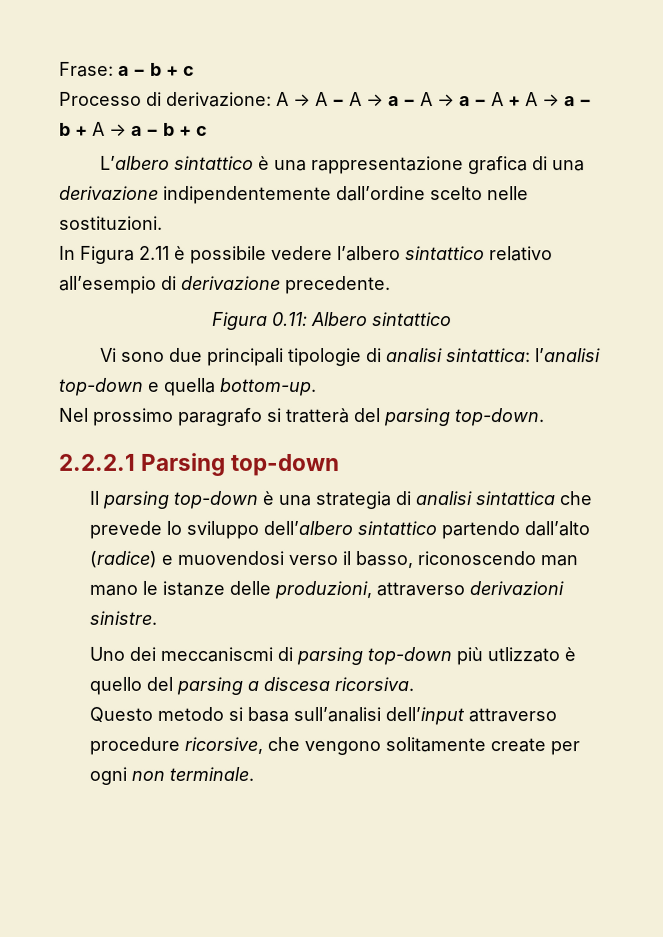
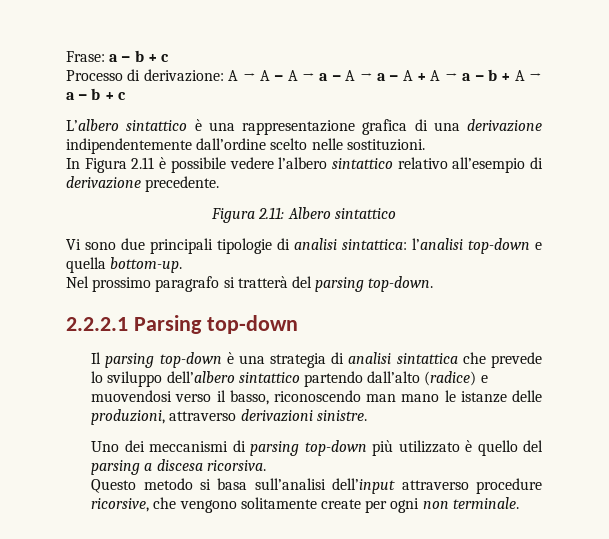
[272,311,308,326] 0.11: -> [258,207,285,219] 2.11:
[160,646,274,662] meccaniscmi -> [149,441,229,452] meccanismi
[487,647,561,663] utlizzato -> [398,440,460,453] utilizzato

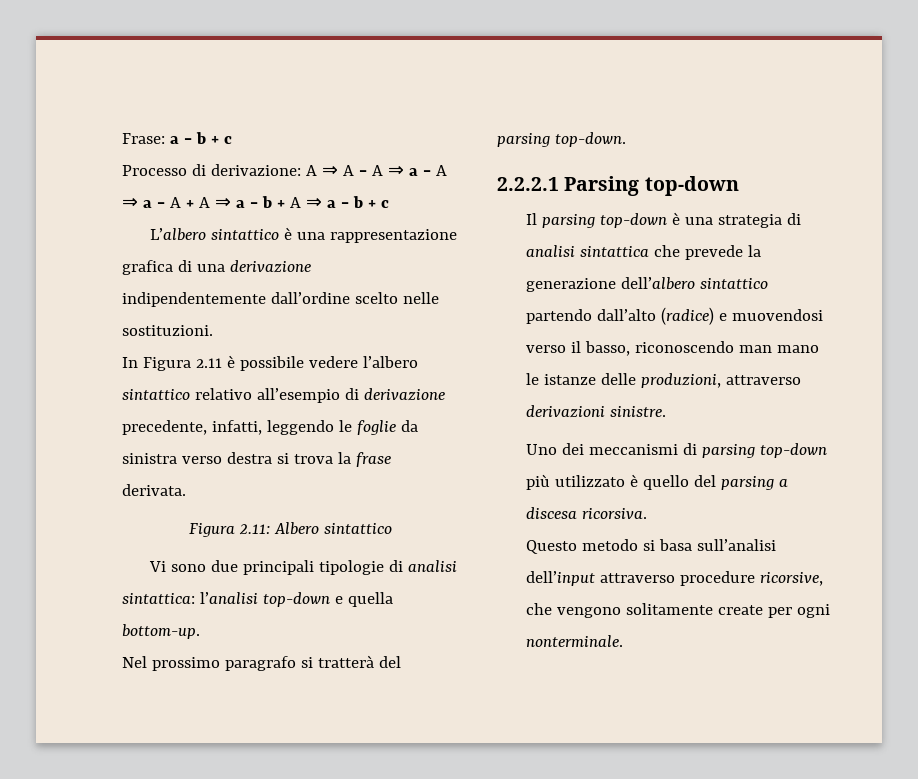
[242,73,256,81] → -> [321,165,338,176] ⇒
[302,70,373,81] → a − A → -> [387,165,447,176] [122,197,138,208] ⇒ a − A ⇒
[444,73,458,81] → -> [214,197,231,208] ⇒
[529,73,542,81] → -> [305,197,322,208] ⇒
[145,176,220,192] precedente. -> [122,420,418,435] [122,452,391,467] [122,484,186,496] precedente, infatti, leggendo le foglie da sinistra verso destra si trova la frase derivata.
[91,371,163,387] lo sviluppo -> [747,245,761,257] [525,278,616,292] la generazione
[422,497,519,509] non terminale. -> [525,635,623,647] nonterminale.

